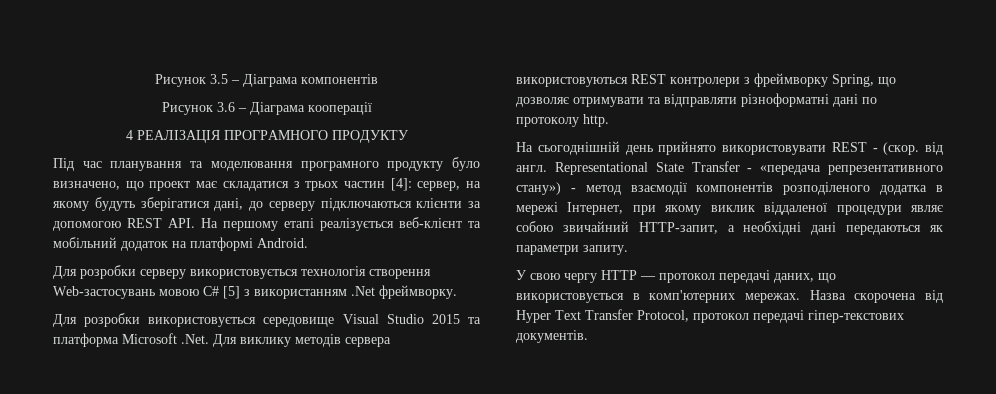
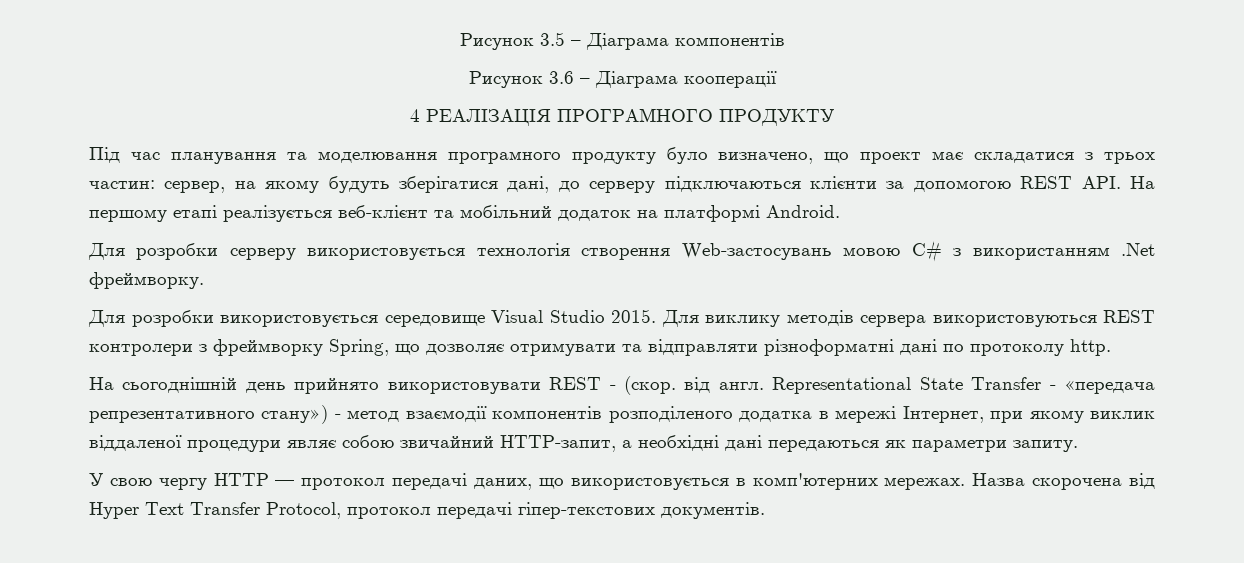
[343,178,412,191] частин [4]: -> [89,180,155,189] частин:
[223,286,240,299] [5] -> (942, 251) none
[431,314,482,324] [53,333,209,347] 2015 та платформа Microsoft .Net. -> [611,309,656,323] 2015.

